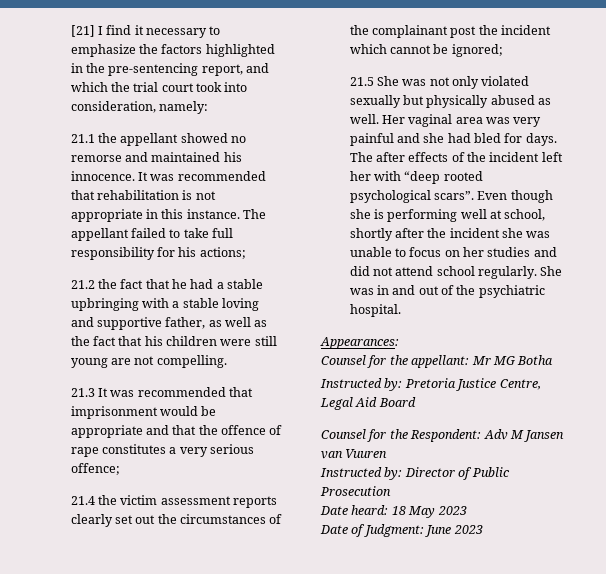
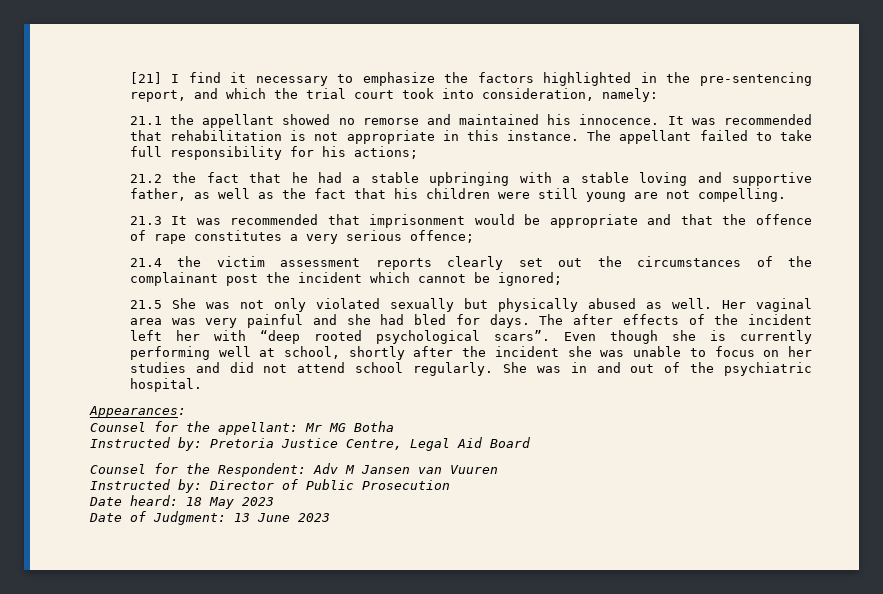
(384, 214) none -> [739,330,812,344] currently
(424, 530) none -> [234,513,250,522] 13

